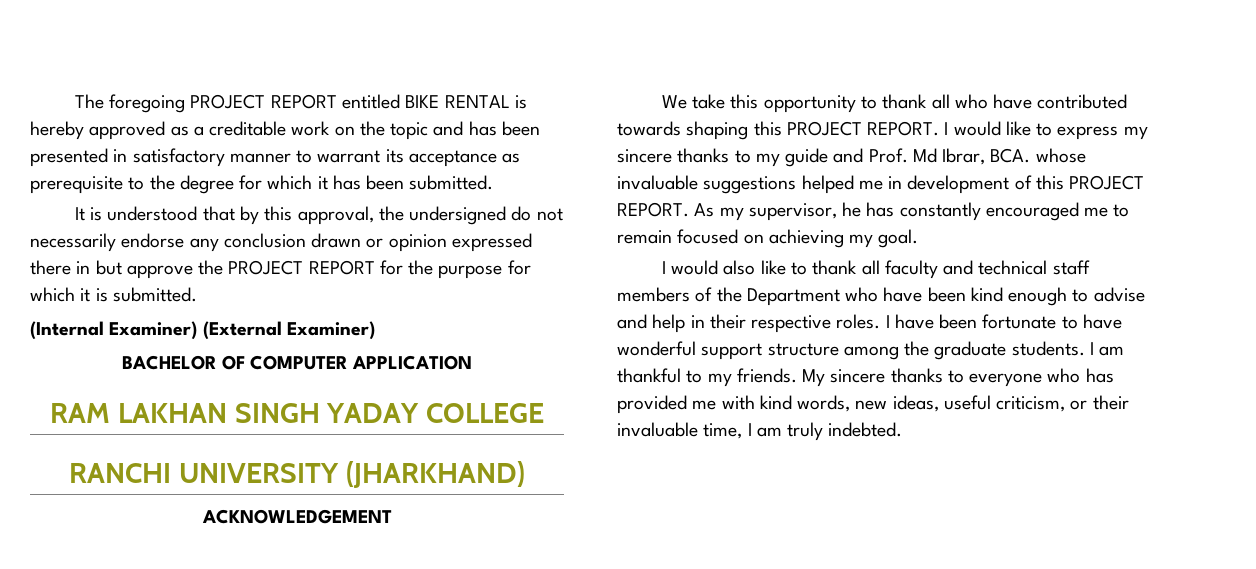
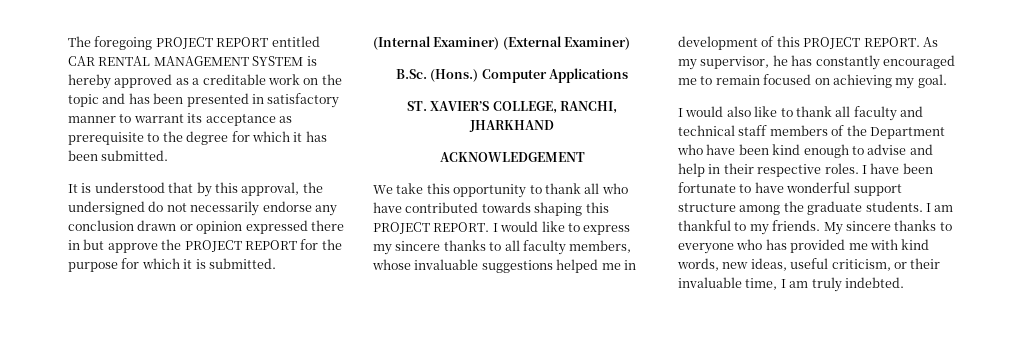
[405,95,510,108] BIKE RENTAL -> [68,56,304,66] CAR RENTAL MANAGEMENT SYSTEM
[121,355,473,370] [50,403,544,423] [69,461,525,488] BACHELOR OF COMPUTER APPLICATION // RAM LAKHAN SINGH YADAY COLLEGE // RANCHI UNIVERSITY (JHARKHAND) -> [395,68,629,83] [406,101,618,114] [469,120,554,132] B.Sc. (Hons.) Computer Applications // ST. XAVIER’S COLLEGE, RANCHI, JHARKHAND
[755,148,1031,167] my guide and Prof. Md Ibrar, BCA. -> [504,240,632,255] all faculty members,

